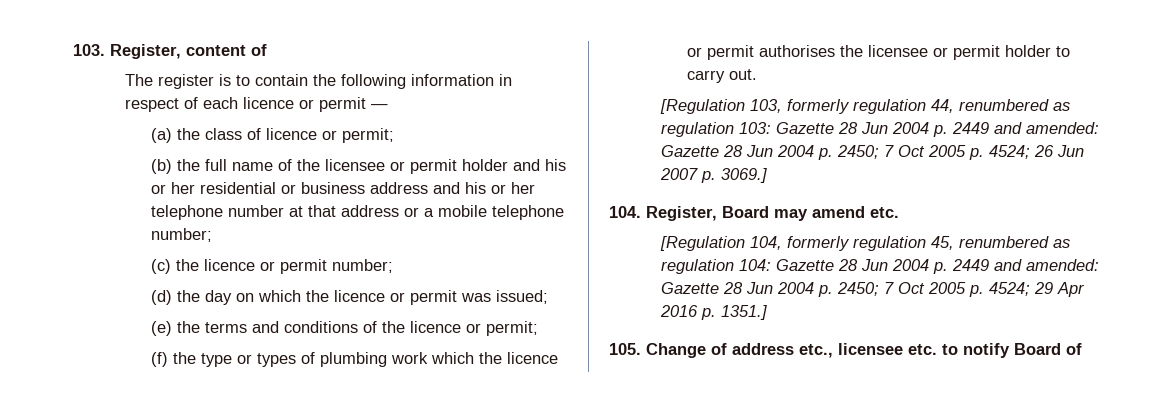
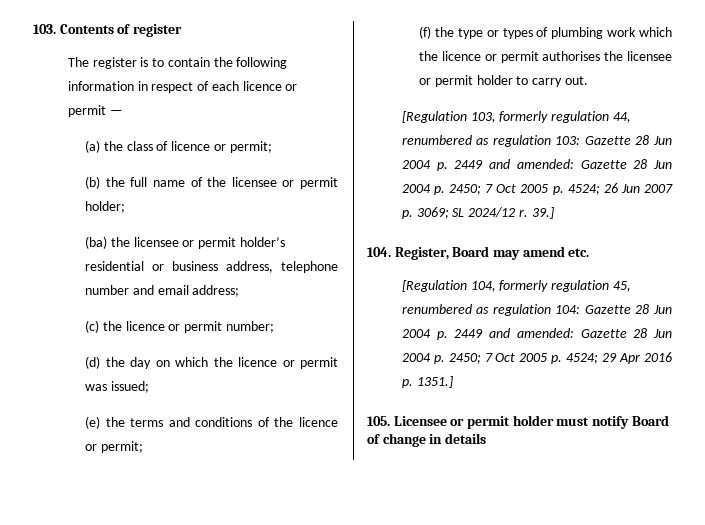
[110,44,267,59] Register, content of -> [59,24,182,37] Contents of register
[461,159,566,171] [150,182,535,194] [150,205,564,220] [150,228,212,242] holder and his or her residential or business address and his or her telephone number at that address or a mobile telephone number; -> [85,201,126,213] [85,236,286,249] [85,261,338,273] [85,285,240,297] holder; // (ba) the licensee or permit holder’s residential or business address, telephone number and email address;
[720,168,767,183] 3069.] -> [416,207,554,219] 3069; SL 2024/12 r. 39.]
[646,343,1082,358] Change of address etc., licensee etc. to notify Board of -> [393,415,669,429] [367,433,486,447] Licensee or permit holder must notify Board of change in details

